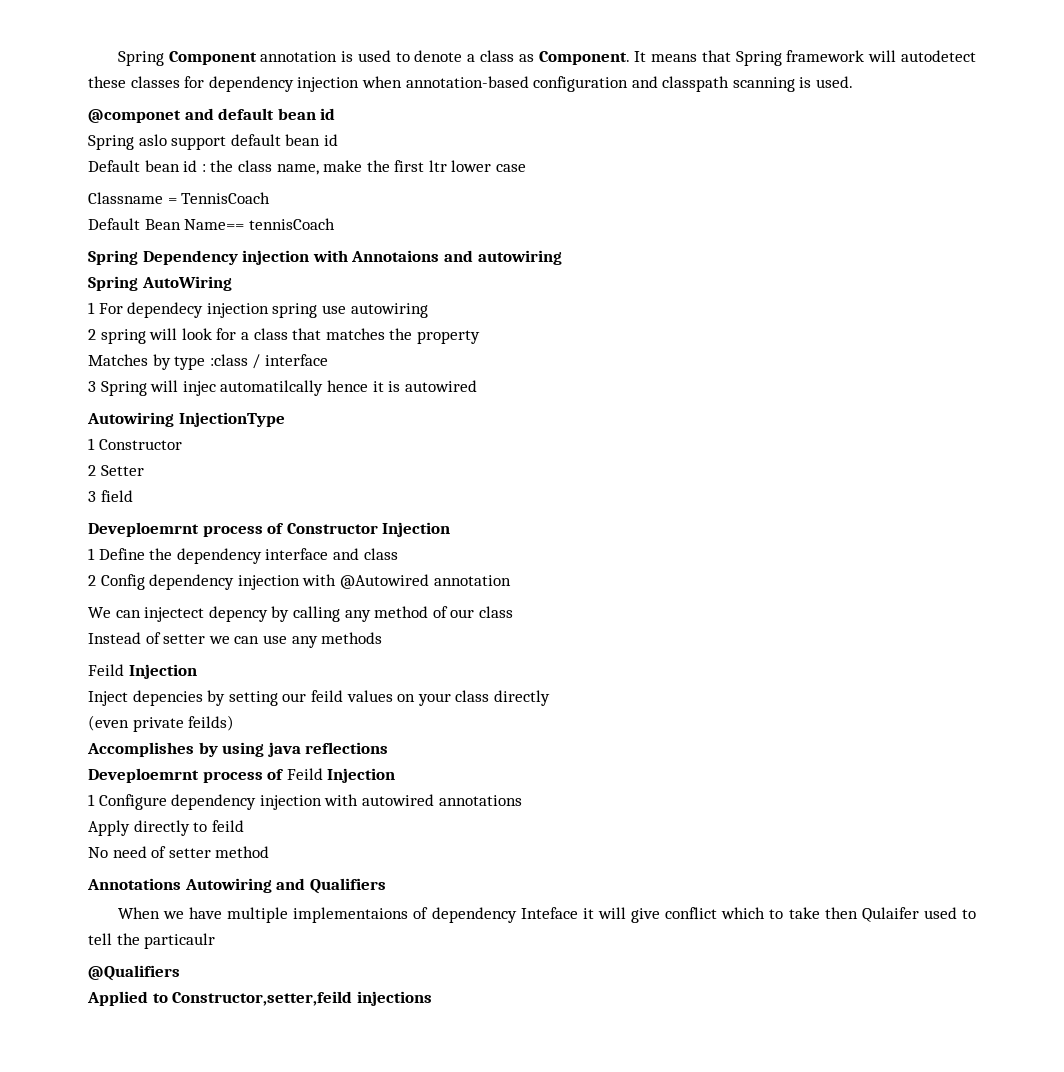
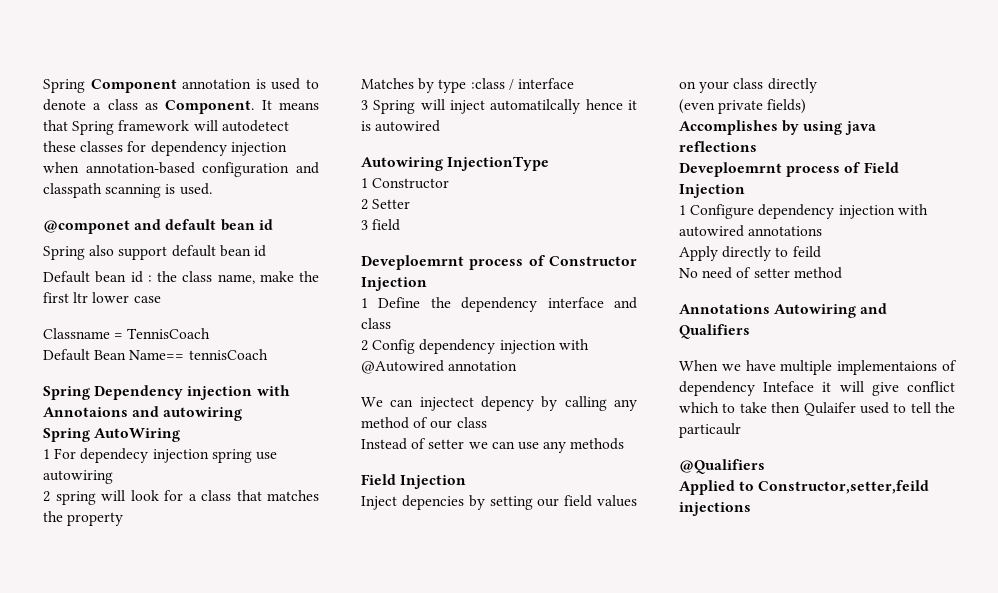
[138,134,167,146] aslo -> [89,245,115,256] also
[182,381,216,396] injec -> [450,100,485,114] inject
[88,664,124,676] Feild -> [361,474,396,485] Field
[310,690,343,702] feild -> [564,495,593,507] field
[188,715,235,731] feilds) -> [767,99,807,114] fields)
[286,768,323,780] Feild -> [863,162,899,173] Field

